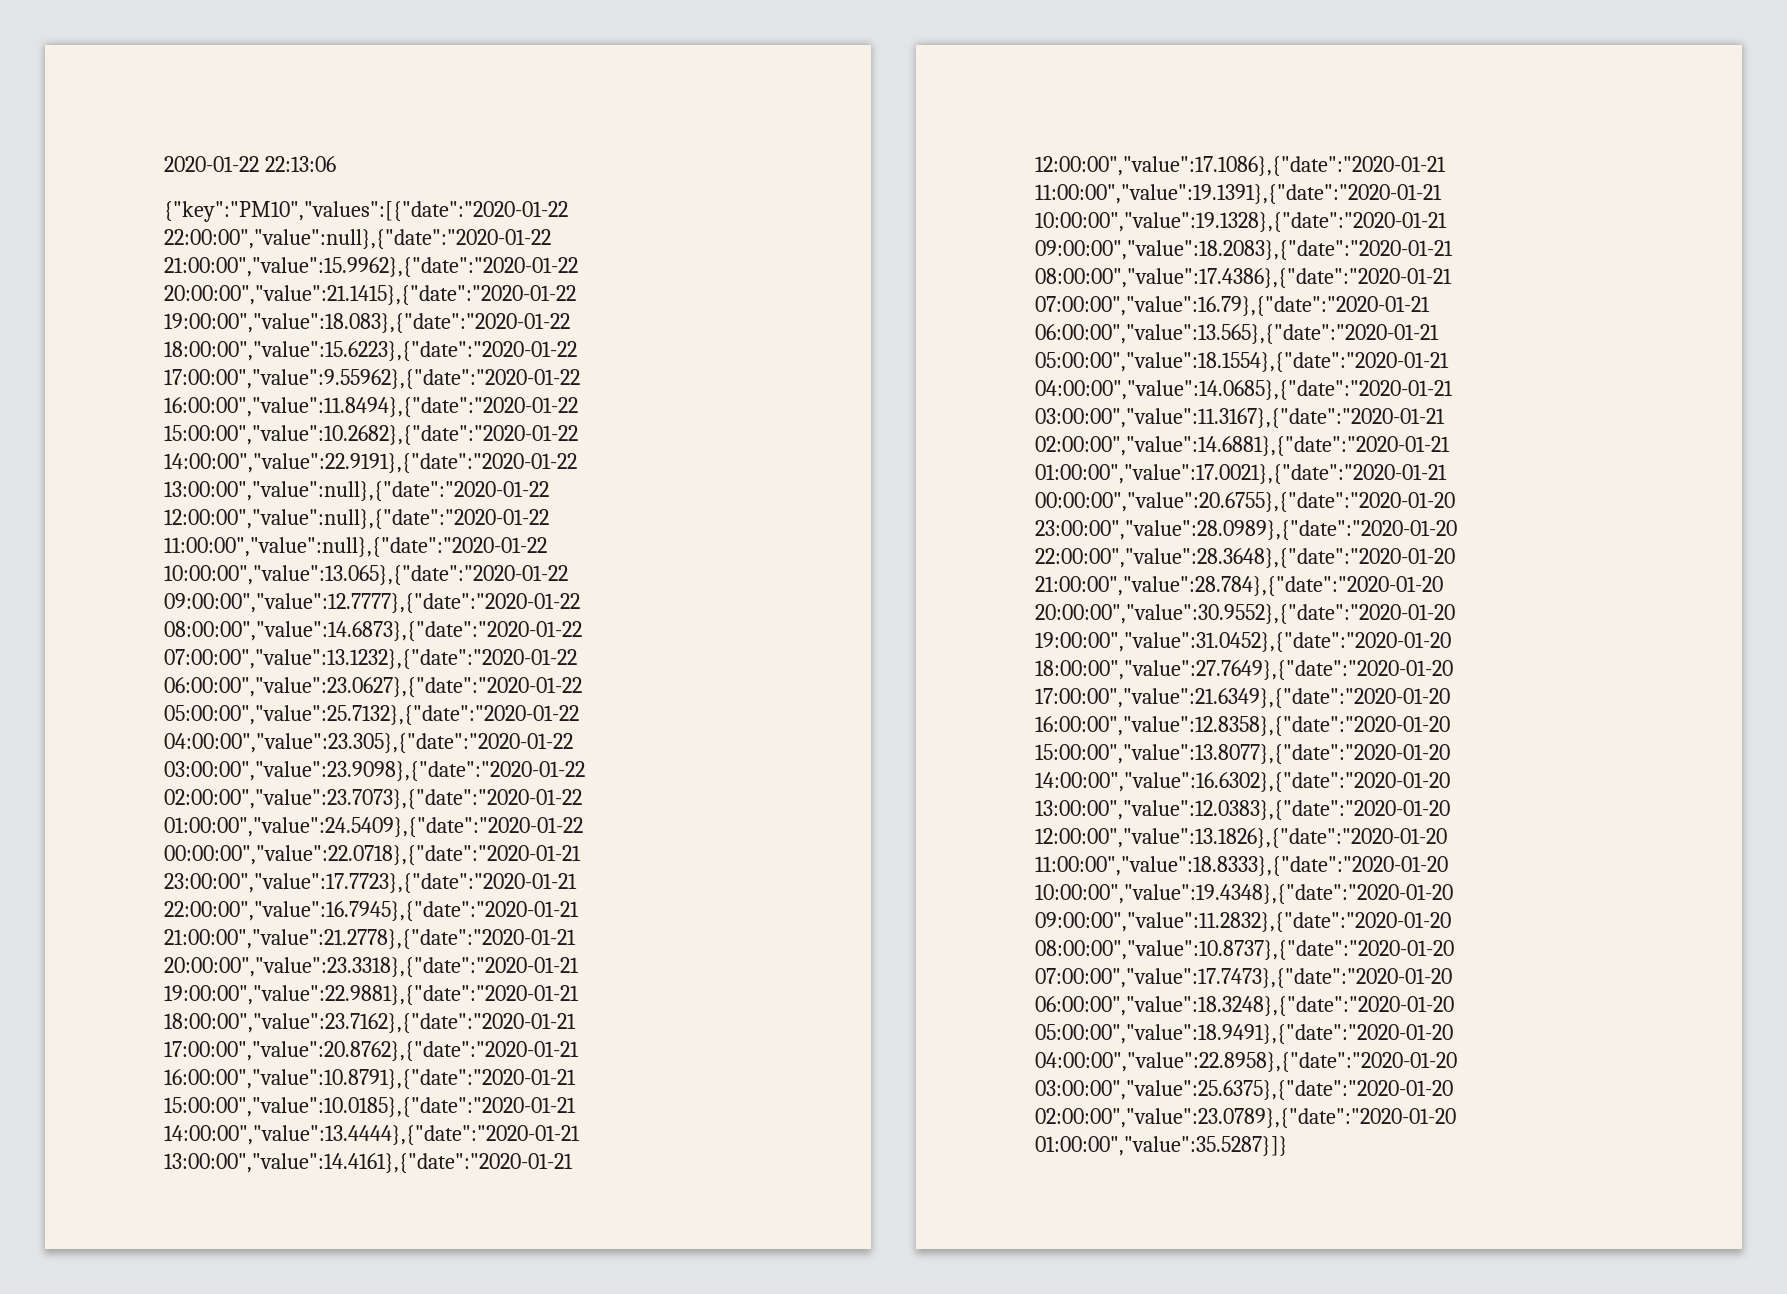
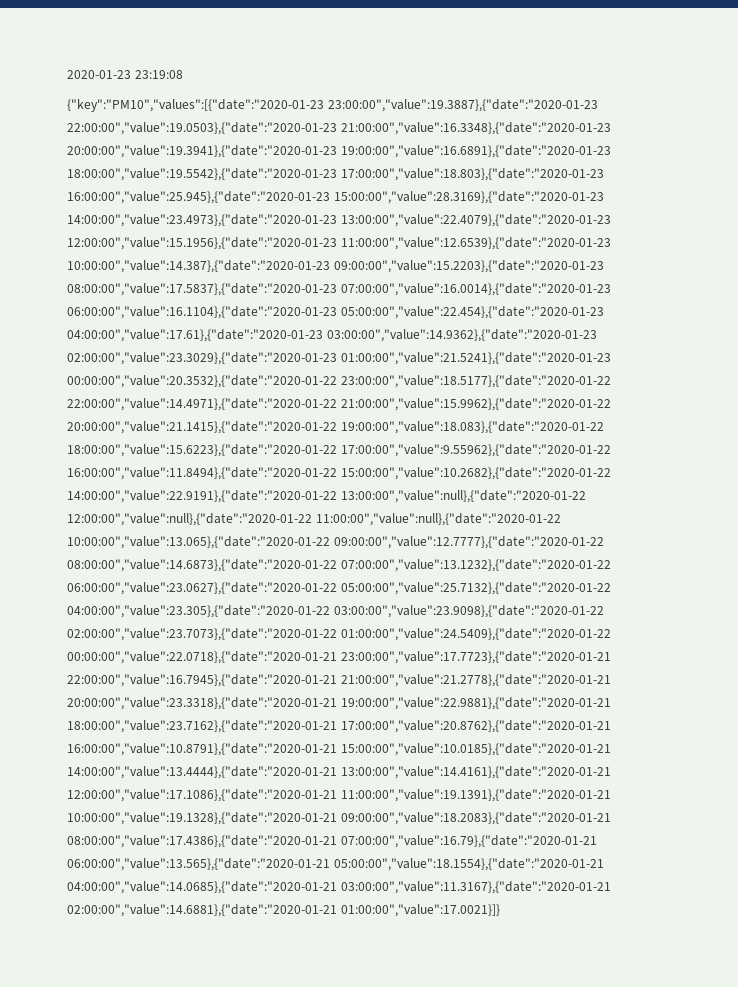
[164,156,336,172] [164,201,568,222] [164,229,551,250] 2020-01-22 22:13:06 // {"key":"PM10","values":[{"date":"2020-01-22 22:00:00","value":null},{"date":"2020-01-22 -> [67,70,183,79] [67,99,598,112] [67,122,611,135] [67,145,611,158] [67,168,604,181] [67,191,604,204] [67,214,611,227] [67,237,611,250] [67,260,604,273] [67,283,611,296] [67,306,604,319] [67,329,597,342] [67,352,611,365] [67,375,611,388] [67,398,337,411] 2020-01-23 23:19:08 // {"key":"PM10","values":[{"date":"2020-01-23 23:00:00","value":19.3887},{"date":"2020-01-23 22:00:00","value":19.0503},{"date":"2020-01-23 21:00:00","value":16.3348},{"date":"2020-01-23 20:00:00","value":19.3941},{"date":"2020-01-23 19:00:00","value":16.6891},{"date":"2020-01-23 18:00:00","value":19.5542},{"date":"2020-01-23 17:00:00","value":18.803},{"date":"2020-01-23 16:00:00","value":25.945},{"date":"2020-01-23 15:00:00","value":28.3169},{"date":"2020-01-23 14:00:00","value":23.4973},{"date":"2020-01-23 13:00:00","value":22.4079},{"date":"2020-01-23 12:00:00","value":15.1956},{"date":"2020-01-23 11:00:00","value":12.6539},{"date":"2020-01-23 10:00:00","value":14.387},{"date":"2020-01-23 09:00:00","value":15.2203},{"date":"2020-01-23 08:00:00","value":17.5837},{"date":"2020-01-23 07:00:00","value":16.0014},{"date":"2020-01-23 06:00:00","value":16.1104},{"date":"2020-01-23 05:00:00","value":22.454},{"date":"2020-01-23 04:00:00","value":17.61},{"date":"2020-01-23 03:00:00","value":14.9362},{"date":"2020-01-23 02:00:00","value":23.3029},{"date":"2020-01-23 01:00:00","value":21.5241},{"date":"2020-01-23 00:00:00","value":20.3532},{"date":"2020-01-22 23:00:00","value":18.5177},{"date":"2020-01-22 22:00:00","value":14.4971},{"date":"2020-01-22
[1035,464,1447,485] [1035,492,1455,513] [1035,520,1457,541] [1035,548,1455,569] [1035,576,1443,597] [1035,604,1455,625] [1035,632,1451,653] [1035,660,1453,681] [1035,688,1450,709] [1035,716,1450,737] [1035,744,1450,765] [1035,772,1450,793] [1035,800,1450,821] [1035,828,1447,849] [1035,856,1448,877] [1035,884,1453,905] [1035,912,1451,933] [1035,940,1454,961] [1035,968,1452,989] [1035,996,1454,1017] [1035,1024,1453,1045] [1035,1052,1457,1073] [1035,1080,1453,1101] [1035,1108,1456,1129] [1035,1136,1288,1157] 01:00:00","value":17.0021},{"date":"2020-01-21 00:00:00","value":20.6755},{"date":"2020-01-20 23:00:00","value":28.0989},{"date":"2020-01-20 22:00:00","value":28.3648},{"date":"2020-01-20 21:00:00","value":28.784},{"date":"2020-01-20 20:00:00","value":30.9552},{"date":"2020-01-20 19:00:00","value":31.0452},{"date":"2020-01-20 18:00:00","value":27.7649},{"date":"2020-01-20 17:00:00","value":21.6349},{"date":"2020-01-20 16:00:00","value":12.8358},{"date":"2020-01-20 15:00:00","value":13.8077},{"date":"2020-01-20 14:00:00","value":16.6302},{"date":"2020-01-20 13:00:00","value":12.0383},{"date":"2020-01-20 12:00:00","value":13.1826},{"date":"2020-01-20 11:00:00","value":18.8333},{"date":"2020-01-20 10:00:00","value":19.4348},{"date":"2020-01-20 09:00:00","value":11.2832},{"date":"2020-01-20 08:00:00","value":10.8737},{"date":"2020-01-20 07:00:00","value":17.7473},{"date":"2020-01-20 06:00:00","value":18.3248},{"date":"2020-01-20 05:00:00","value":18.9491},{"date":"2020-01-20 04:00:00","value":22.8958},{"date":"2020-01-20 03:00:00","value":25.6375},{"date":"2020-01-20 02:00:00","value":23.0789},{"date":"2020-01-20 01:00:00","value":35.5287}]} -> [340,904,500,917] 01:00:00","value":17.0021}]}

